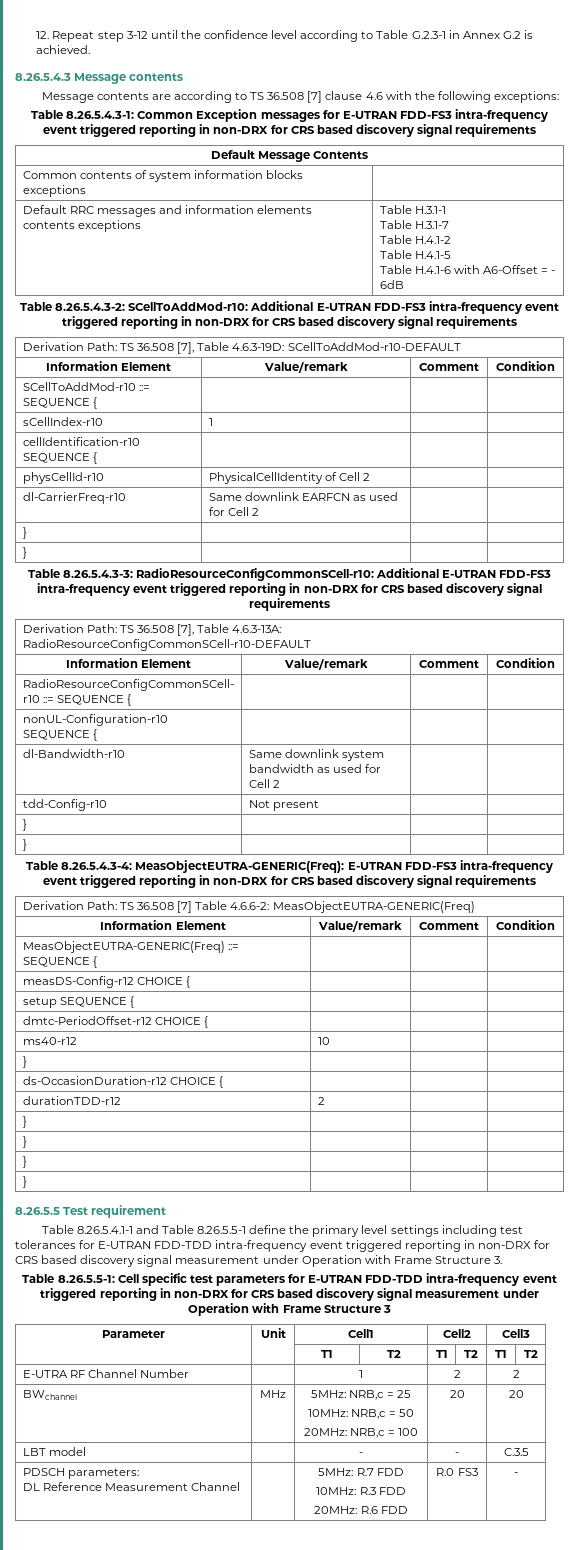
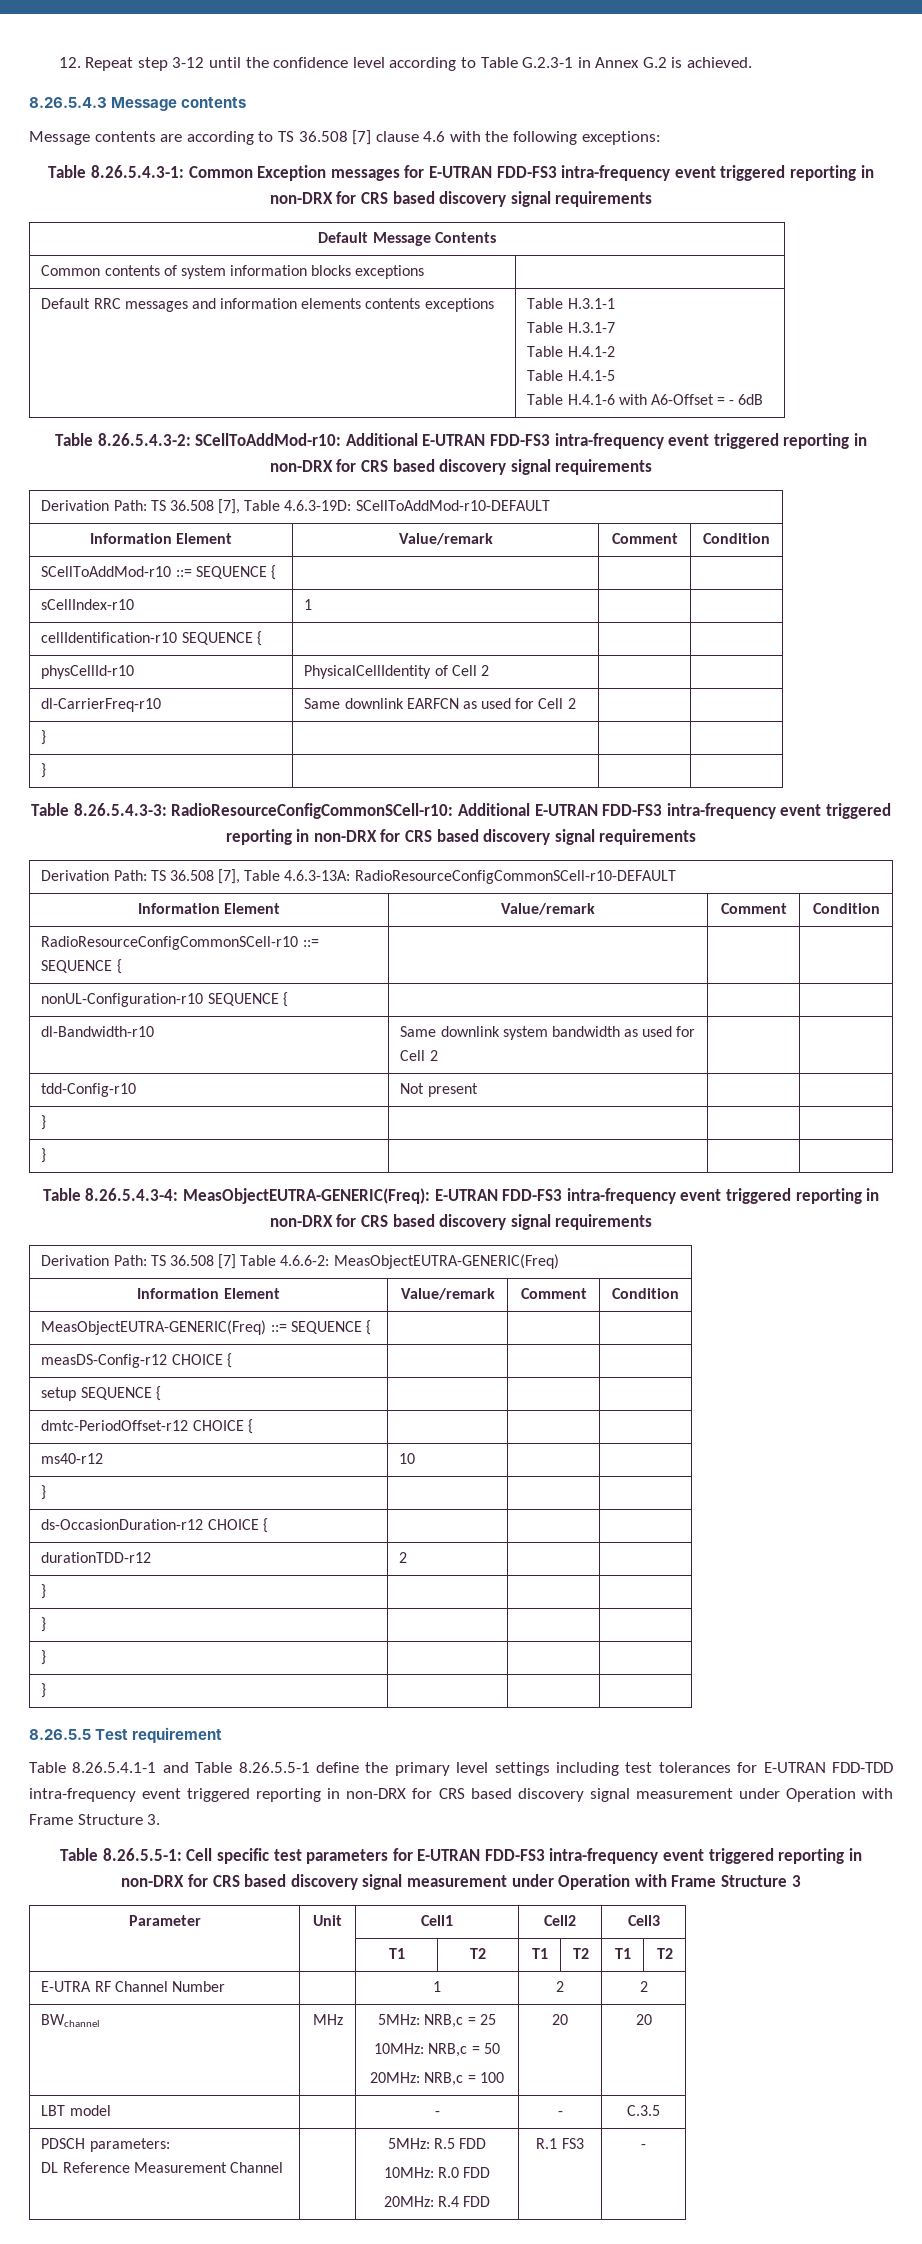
[365,1275,424,1283] FDD-TDD -> [484,1849,545,1861] FDD-FS3
[356,1468,374,1476] R.7 -> [434,2138,455,2149] R.5
[359,1487,376,1495] R.3 -> [438,2167,459,2178] R.0
[360,1506,378,1514] R.6 -> [438,2196,459,2207] R.4
[436,1468,455,1476] R.0 -> [536,2138,558,2149] R.1

